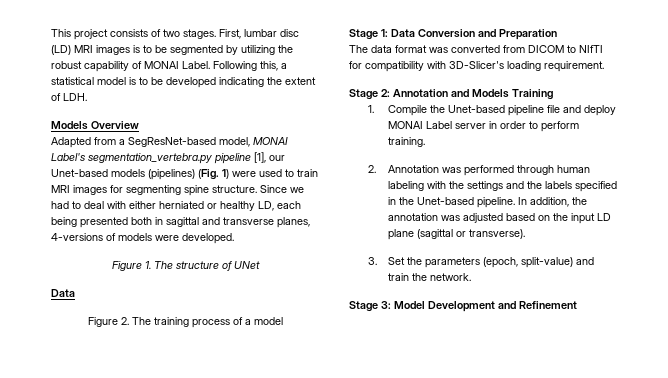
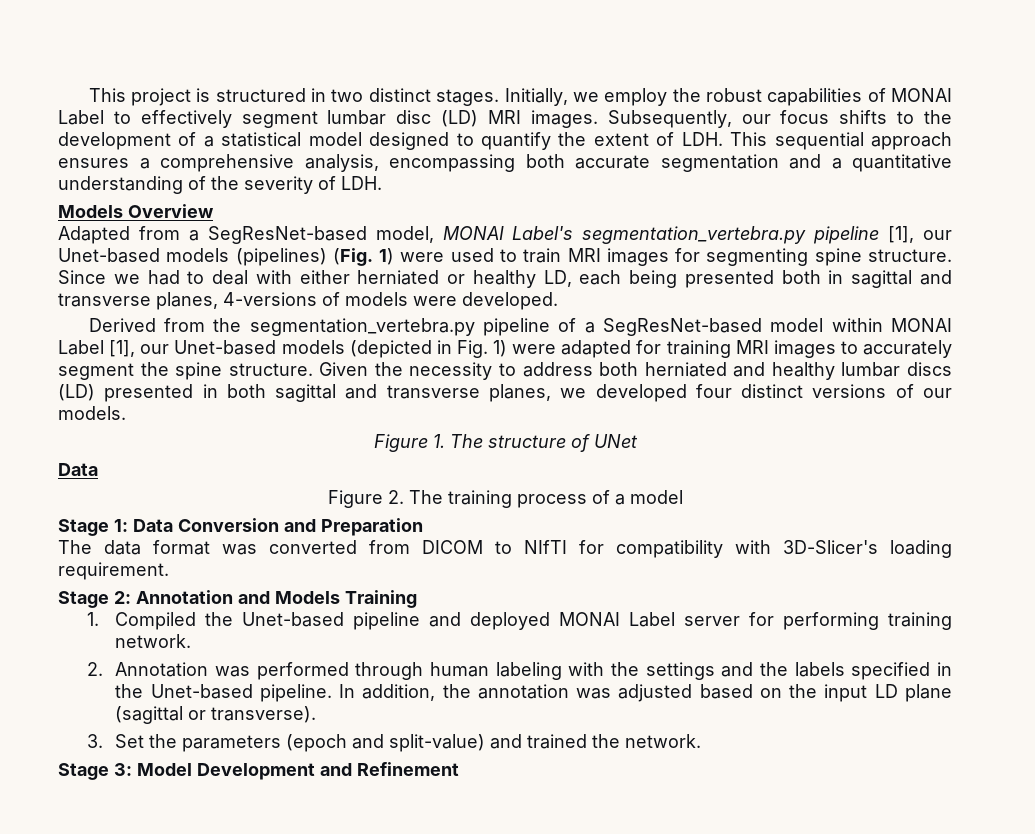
[110,29,299,39] [51,45,293,55] [51,61,287,72] [51,77,316,88] consists of two stages. First, lumbar disc (LD) MRI images is to be segmented by utilizing the robust capability of MONAI Label. Following this, a statistical model is to be developed indicating the extent -> [196,88,953,106] [58,110,952,128] [58,132,953,150] [58,154,952,172] [58,176,313,194] is structured in two distinct stages. Initially, we employ the robust capabilities of MONAI Label to effectively segment lumbar disc (LD) MRI images. Subsequently, our focus shifts to the development of a statistical model designed to quantify the extent of LDH. This sequential approach ensures a comprehensive analysis, encompassing both accurate segmentation and a quantitative understanding of the severity
(234, 238) none -> [88,318,952,336] [58,340,952,358] [58,362,952,380] [58,384,953,402] [58,406,126,420] // Derived from the segmentation_vertebra.py pipeline of a SegResNet-based model within MONAI Label [1], our Unet-based models (depicted in Fig. 1) were adapted for training MRI images to accurately segment the spine structure. Given the necessity to address both herniated and healthy lumbar discs (LD) presented in both sagittal and transverse planes, we developed four distinct versions of our models.
[387,105,427,116] Compile -> [115,612,197,630] Compiled
[546,105,616,116] [387,121,579,132] [387,137,425,147] file and deploy MONAI Label server in order to perform training. -> [429,612,952,630] [115,634,192,648] and deployed MONAI Label server for performing training network.
[482,257,518,268] (epoch, -> [286,734,385,752] (epoch and
[387,273,409,281] train -> [527,734,588,749] trained

